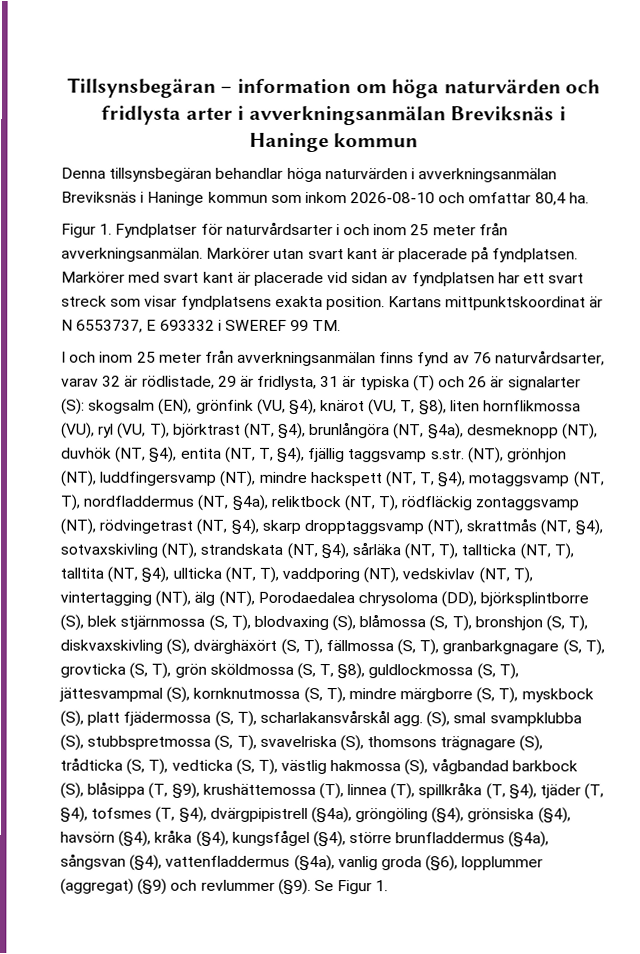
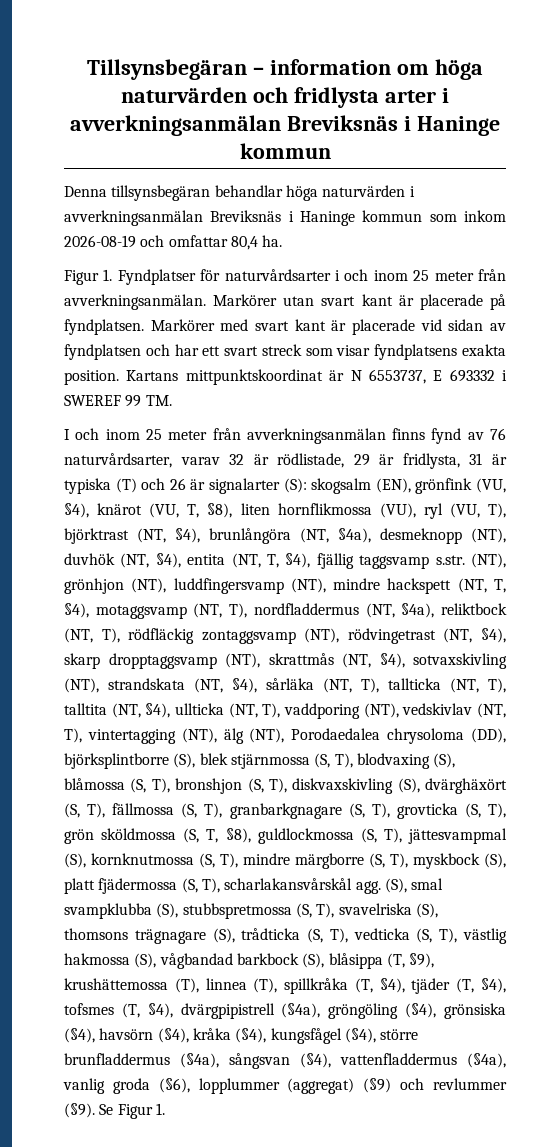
[350,192,436,204] 2026-08-10 -> [64,235,136,248] 2026-08-19
(495, 279) none -> [145,344,170,356] och

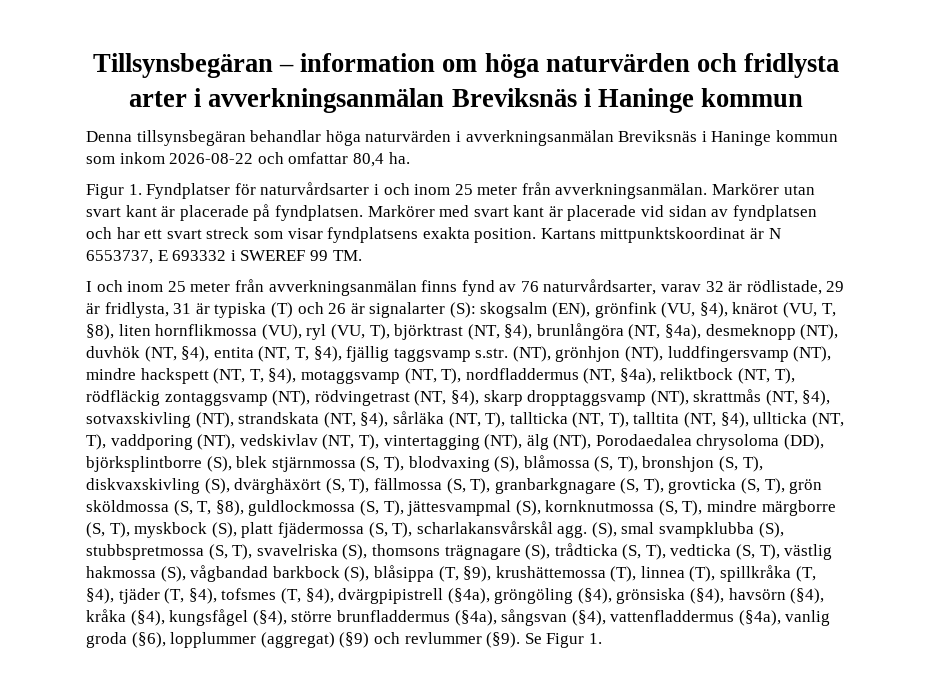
[64,235,136,248] 2026-08-19 -> [169,153,254,164] 2026-08-22

